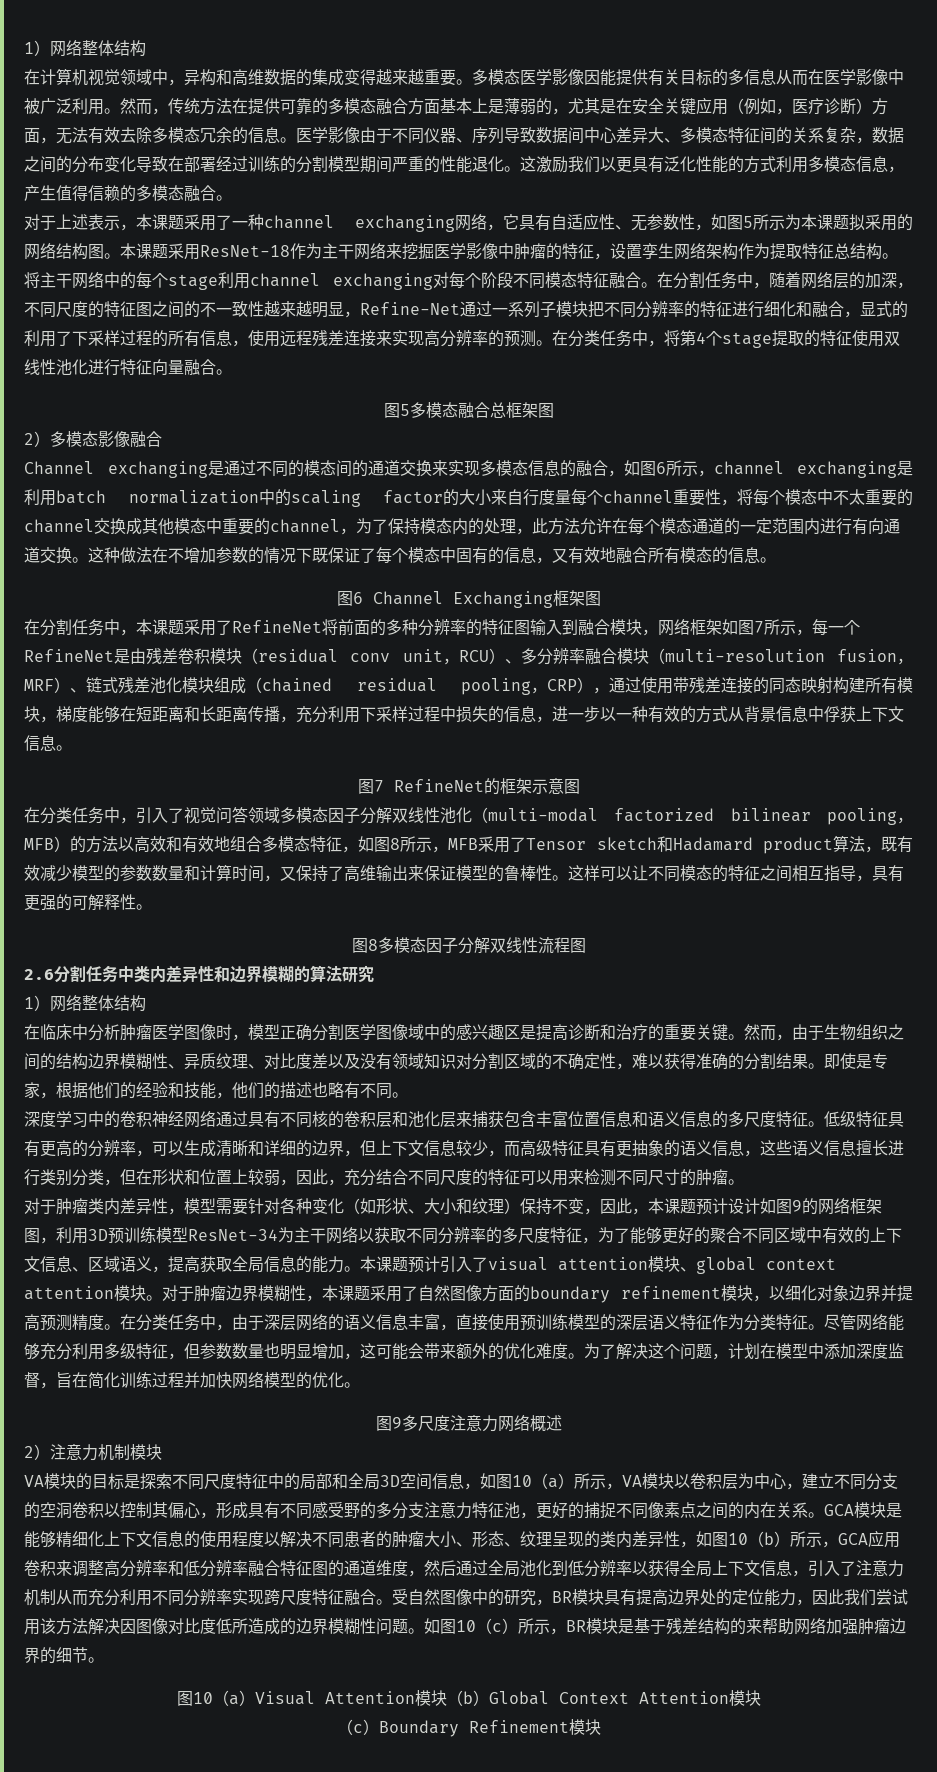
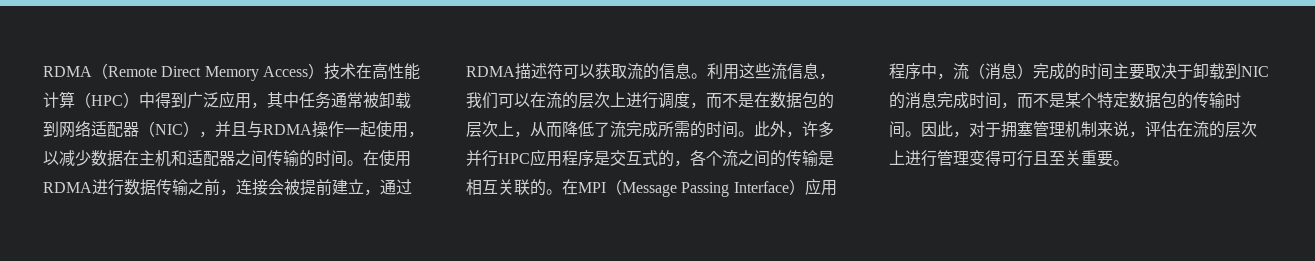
[24,39,146,57] [24,68,904,86] [24,97,888,115] [24,127,904,144] [24,156,904,173] [24,185,232,202] [24,213,913,232] [24,242,898,260] [24,271,913,290] [24,301,908,318] [24,330,900,348] [24,359,232,376] [383,402,554,418] [24,431,162,447] [24,460,913,478] [24,489,913,507] [24,518,900,535] [24,547,776,564] [336,590,601,608] [24,618,860,636] [24,648,913,665] [24,677,913,695] [24,706,904,723] [24,735,72,751] [357,778,580,795] [24,807,914,825] [24,835,913,854] [24,864,904,882] [24,894,152,911] [351,937,586,954] [24,965,374,983] [24,994,146,1012] [24,1024,904,1041] [24,1053,888,1070] [24,1082,408,1099] [24,1110,904,1128] [24,1140,904,1157] [24,1169,744,1186] [24,1197,882,1215] [24,1226,902,1244] [24,1256,836,1274] [24,1285,913,1303] [24,1313,904,1331] [24,1343,904,1360] [24,1371,360,1389] [375,1414,562,1432] [24,1444,162,1461] [24,1473,898,1490] [24,1502,902,1519] [24,1530,900,1548] [24,1560,904,1577] [24,1589,908,1606] [24,1617,906,1635] [24,1647,104,1664] [176,1690,761,1706] [336,1719,601,1737] 1）网络整体结构 // 在计算机视觉领域中，异构和高维数据的集成变得越来越重要。多模态医学影像因能提供有关目标的多信息从而在医学影像中被广泛利用。然而，传统方法在提供可靠的多模态融合方面基本上是薄弱的，尤其是在安全关键应用（例如，医疗诊断）方面，无法有效去除多模态冗余的信息。医学影像由于不同仪器、序列导致数据间中心差异大、多模态特征间的关系复杂，数据之间的分布变化导致在部署经过训练的分割模型期间严重的性能退化。这激励我们以更具有泛化性能的方式利用多模态信息，产生值得信赖的多模态融合。 // 对于上述表示，本课题采用了一种channel exchanging网络，它具有自适应性、无参数性，如图5所示为本课题拟采用的网络结构图。本课题采用ResNet-18作为主干网络来挖掘医学影像中肿瘤的特征，设置孪生网络架构作为提取特征总结构。将主干网络中的每个stage利用channel exchanging对每个阶段不同模态特征融合。在分割任务中，随着网络层的加深，不同尺度的特征图之间的不一致性越来越明显，Refine-Net通过一系列子模块把不同分辨率的特征进行细化和融合，显式的利用了下采样过程的所有信息，使用远程残差连接来实现高分辨率的预测。在分类任务中，将第4个stage提取的特征使用双线性池化进行特征向量融合。 // 图5多模态融合总框架图 // 2）多模态影像融合 // Channel exchanging是通过不同的模态间的通道交换来实现多模态信息的融合，如图6所示，channel exchanging是利用batch normalization中的scaling factor的大小来自行度量每个channel重要性，将每个模态中不太重要的channel交换成其他模态中重要的channel，为了保持模态内的处理，此方法允许在每个模态通道的一定范围内进行有向通道交换。这种做法在不增加参数的情况下既保证了每个模态中固有的信息，又有效地融合所有模态的信息。 // 图6 Channel Exchanging框架图 // 在分割任务中，本课题采用了RefineNet将前面的多种分辨率的特征图输入到融合模块，网络框架如图7所示，每一个RefineNet是由残差卷积模块（residual conv unit，RCU）、多分辨率融合模块（multi-resolution fusion，MRF）、链式残差池化模块组成（chained residual pooling，CRP），通过使用带残差连接的同态映射构建所有模块，梯度能够在短距离和长距离传播，充分利用下采样过程中损失的信息，进一步以一种有效的方式从背景信息中俘获上下文信息。 // 图7 RefineNet的框架示意图 // 在分类任务中，引入了视觉问答领域多模态因子分解双线性池化（multi-modal factorized bilinear pooling，MFB）的方法以高效和有效地组合多模态特征，如图8所示，MFB采用了Tensor sketch和Hadamard product算法，既有效减少模型的参数数量和计算时间，又保持了高维输出来保证模型的鲁棒性。这样可以让不同模态的特征之间相互指导，具有更强的可解释性。 // 图8多模态因子分解双线性流程图 // 2.6分割任务中类内差异性和边界模糊的算法研究 // 1）网络整体结构 // 在临床中分析肿瘤医学图像时，模型正确分割医学图像域中的感兴趣区是提高诊断和治疗的重要关键。然而，由于生物组织之间的结构边界模糊性、异质纹理、对比度差以及没有领域知识对分割区域的不确定性，难以获得准确的分割结果。即使是专家，根据他们的经验和技能，他们的描述也略有不同。 // 深度学习中的卷积神经网络通过具有不同核的卷积层和池化层来捕获包含丰富位置信息和语义信息的多尺度特征。低级特征具有更高的分辨率，可以生成清晰和详细的边界，但上下文信息较少，而高级特征具有更抽象的语义信息，这些语义信息擅长进行类别分类，但在形状和位置上较弱，因此，充分结合不同尺度的特征可以用来检测不同尺寸的肿瘤。 // 对于肿瘤类内差异性，模型需要针对各种变化（如形状、大小和纹理）保持不变，因此，本课题预计设计如图9的网络框架图，利用3D预训练模型ResNet-34为主干网络以获取不同分辨率的多尺度特征，为了能够更好的聚合不同区域中有效的上下文信息、区域语义，提高获取全局信息的能力。本课题预计引入了visual attention模块、global context attention模块。对于肿瘤边界模糊性，本课题采用了自然图像方面的boundary refinement模块，以细化对象边界并提高预测精度。在分类任务中，由于深层网络的语义信息丰富，直接使用预训练模型的深层语义特征作为分类特征。尽管网络能够充分利用多级特征，但参数数量也明显增加，这可能会带来额外的优化难度。为了解决这个问题，计划在模型中添加深度监督，旨在简化训练过程并加快网络模型的优化。 // 图9多尺度注意力网络概述 // 2）注意力机制模块 // VA模块的目标是探索不同尺度特征中的局部和全局3D空间信息，如图10（a）所示，VA模块以卷积层为中心，建立不同分支的空洞卷积以控制其偏心，形成具有不同感受野的多分支注意力特征池，更好的捕捉不同像素点之间的内在关系。GCA模块是能够精细化上下文信息的使用程度以解决不同患者的肿瘤大小、形态、纹理呈现的类内差异性，如图10（b）所示，GCA应用卷积来调整高分辨率和低分辨率融合特征图的通道维度，然后通过全局池化到低分辨率以获得全局上下文信息，引入了注意力机制从而充分利用不同分辨率实现跨尺度特征融合。受自然图像中的研究，BR模块具有提高边界处的定位能力，因此我们尝试用该方法解决因图像对比度低所造成的边界模糊性问题。如图10（c）所示，BR模块是基于残差结构的来帮助网络加强肿瘤边界的细节。 // 图10（a）Visual Attention模块（b）Global Context Attention模块 // （c）Boundary Refinement模块 -> [43,63,420,81] [43,91,411,109] [43,120,424,138] [43,150,411,167] [43,179,412,196] [466,63,835,80] [466,92,834,109] [466,121,834,138] [466,149,834,167] [466,178,837,197] [889,63,1269,80] [889,92,1241,109] [889,121,1257,138] [889,150,1129,167] RDMA（Remote Direct Memory Access）技术在高性能计算（HPC）中得到广泛应用，其中任务通常被卸载到网络适配器（NIC），并且与RDMA操作一起使用，以减少数据在主机和适配器之间传输的时间。在使用RDMA进行数据传输之前，连接会被提前建立，通过RDMA描述符可以获取流的信息。利用这些流信息，我们可以在流的层次上进行调度，而不是在数据包的层次上，从而降低了流完成所需的时间。此外，许多并行HPC应用程序是交互式的，各个流之间的传输是相互关联的。在MPI（Message Passing Interface）应用程序中，流（消息）完成的时间主要取决于卸载到NIC的消息完成时间，而不是某个特定数据包的传输时间。因此，对于拥塞管理机制来说，评估在流的层次上进行管理变得可行且至关重要。

